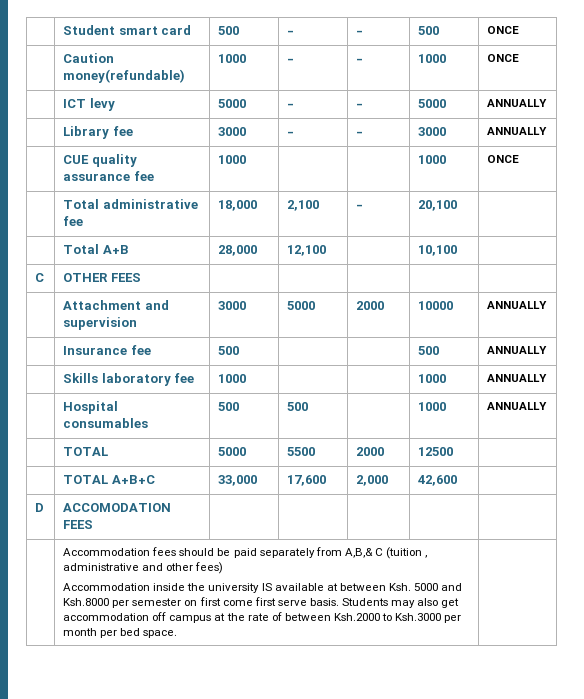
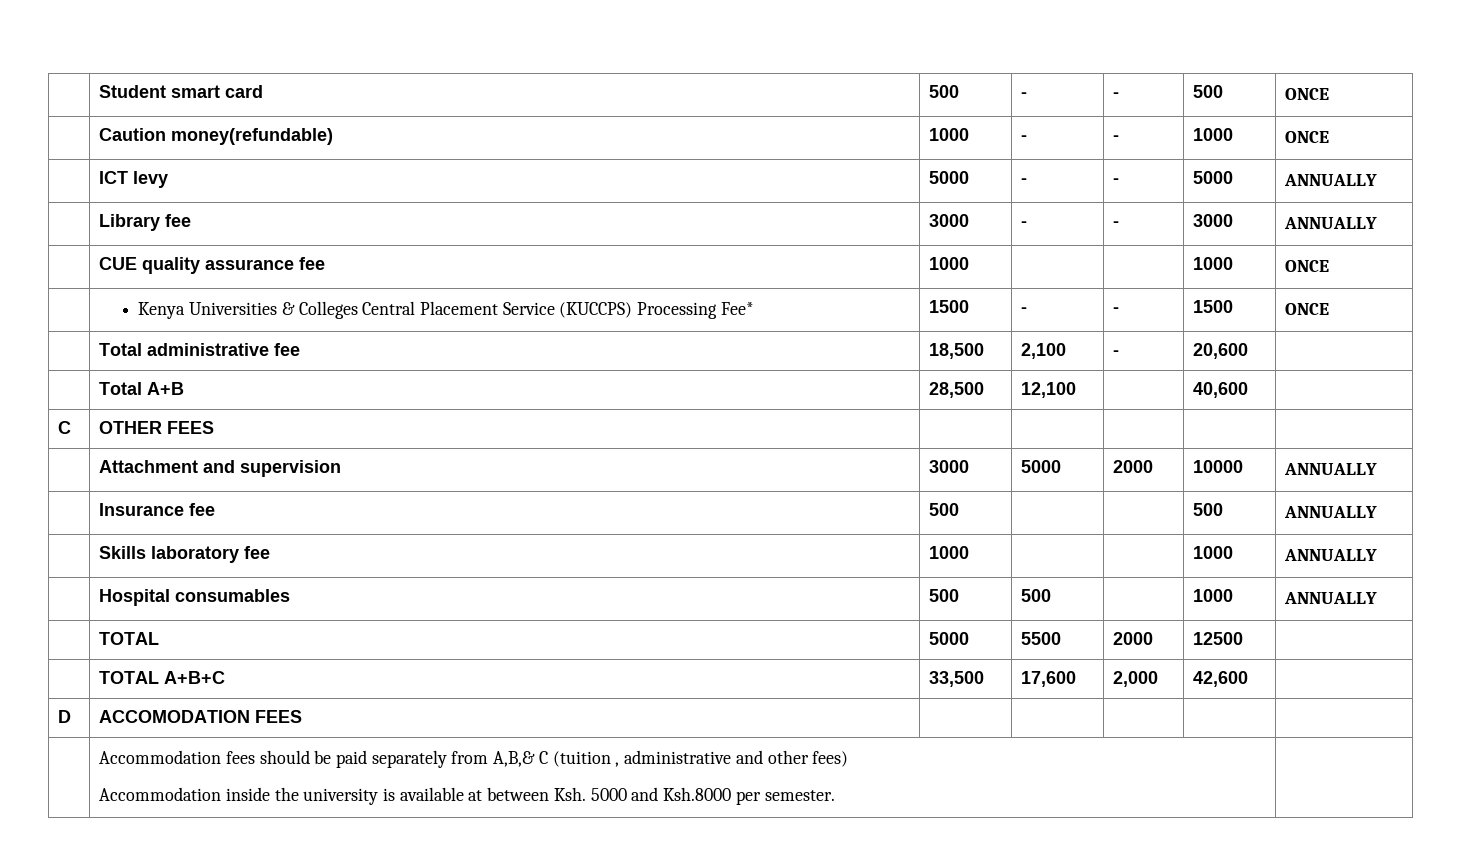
(520, 159) none -> [138,301,754,319] [929,300,970,313] [1021,307,1028,313] [1113,307,1120,313] [1193,300,1234,313] [1285,303,1330,315] // | Kenya Universities & Colleges Central Placement Service (KUCCPS) Processing Fee* | 1500 | - | - | 1500 | ONCE
[218,200,258,211] 18,000 -> [929,343,985,359] 18,500
[418,200,458,211] 20,100 -> [1193,343,1249,359] 20,600
[218,245,258,256] 28,000 -> [929,382,985,398] 28,500
[418,245,458,256] 10,100 -> [1193,382,1249,398] 40,600
[218,475,258,486] 33,000 -> [929,671,985,687] 33,500
[261,583,272,591] IS -> [382,788,395,801] is
[132,597,460,608] [63,612,462,623] [63,628,178,638] semester on first come first serve basis. Students may also get accommodation off campus at the rate of between Ksh.2000 to Ksh.3000 per month per bed space. -> [764,790,835,801] semester.

